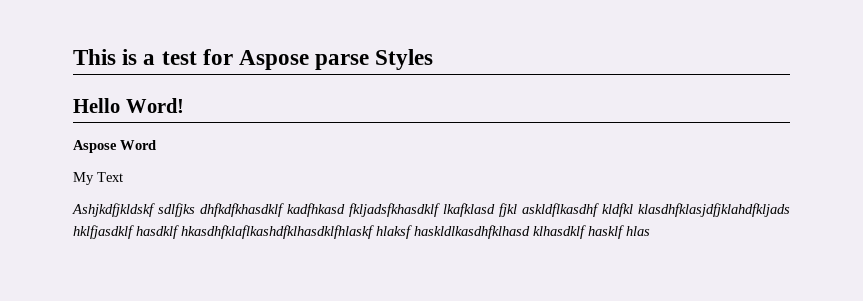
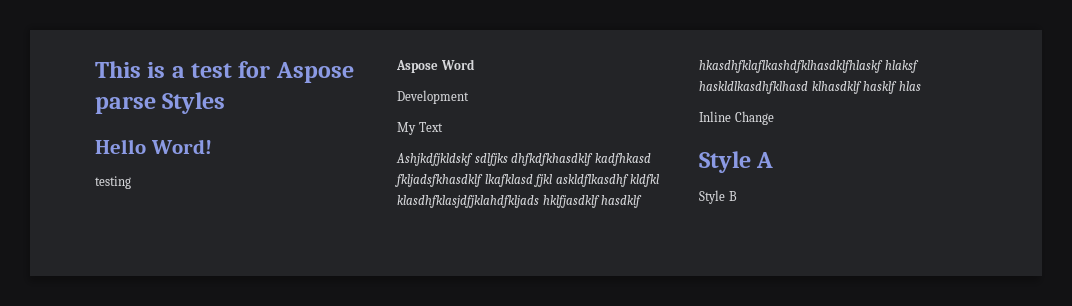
(184, 105) none -> [95,176,131,189] // testing
(156, 145) none -> [397,90,469,104] // Development
(650, 231) none -> [699,111,774,125] [699,151,774,173] [699,190,737,204] // Inline Change // Style A // Style B

